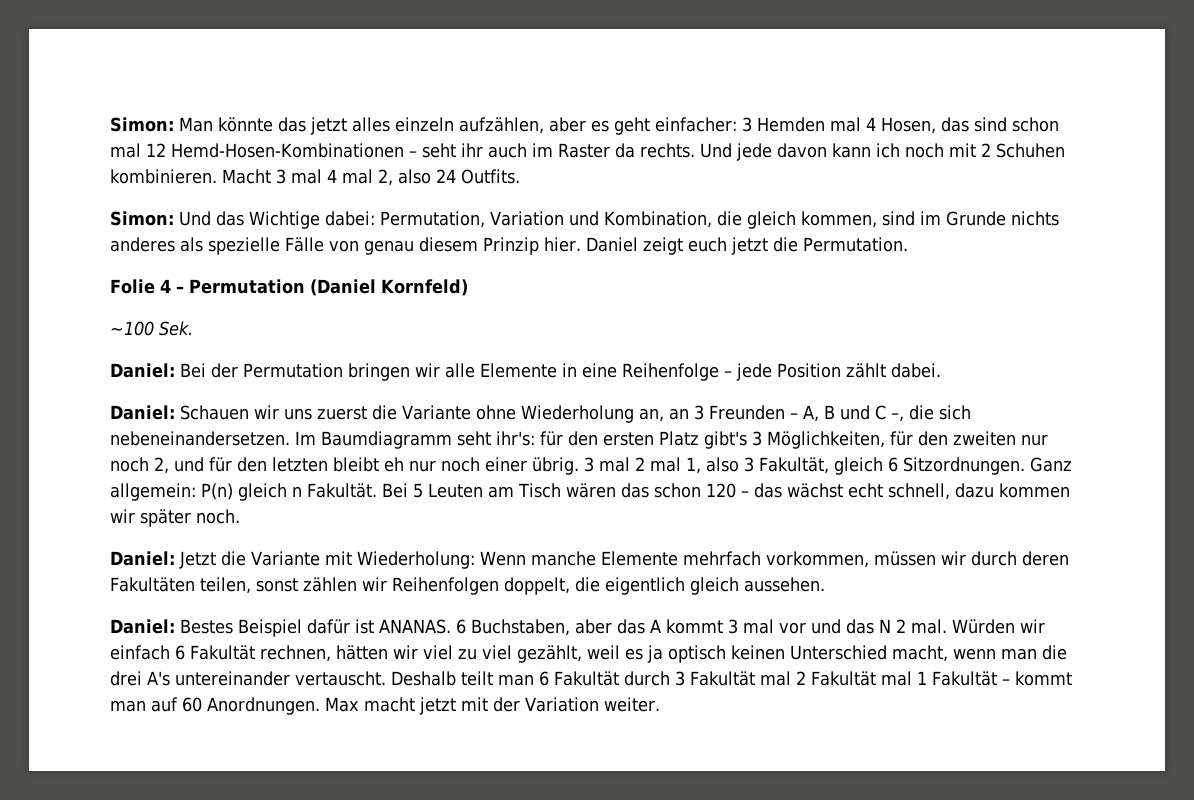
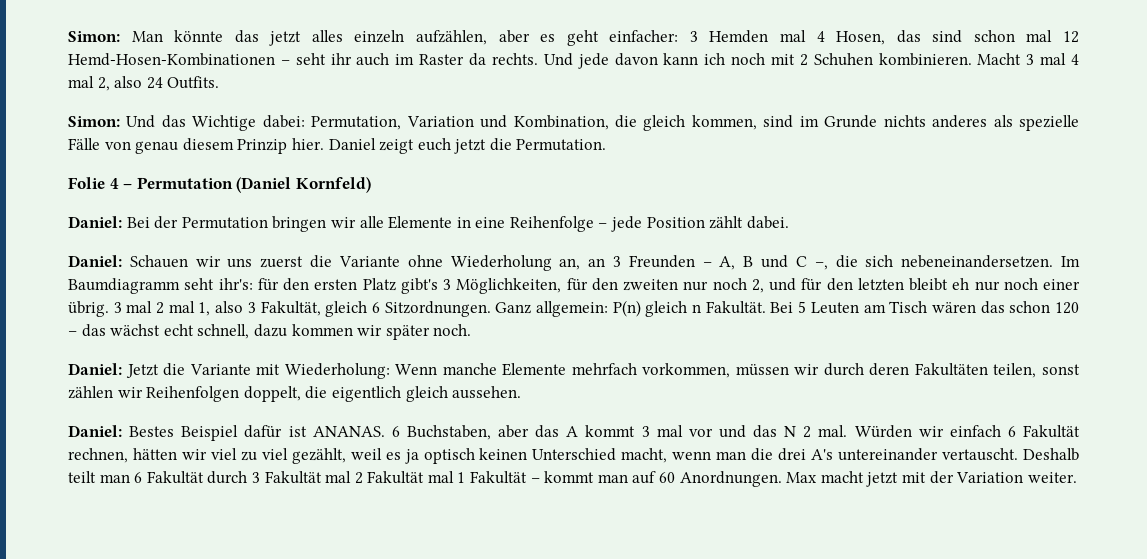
[110,321,193,336] // ~100 Sek. -> (371, 185) none

